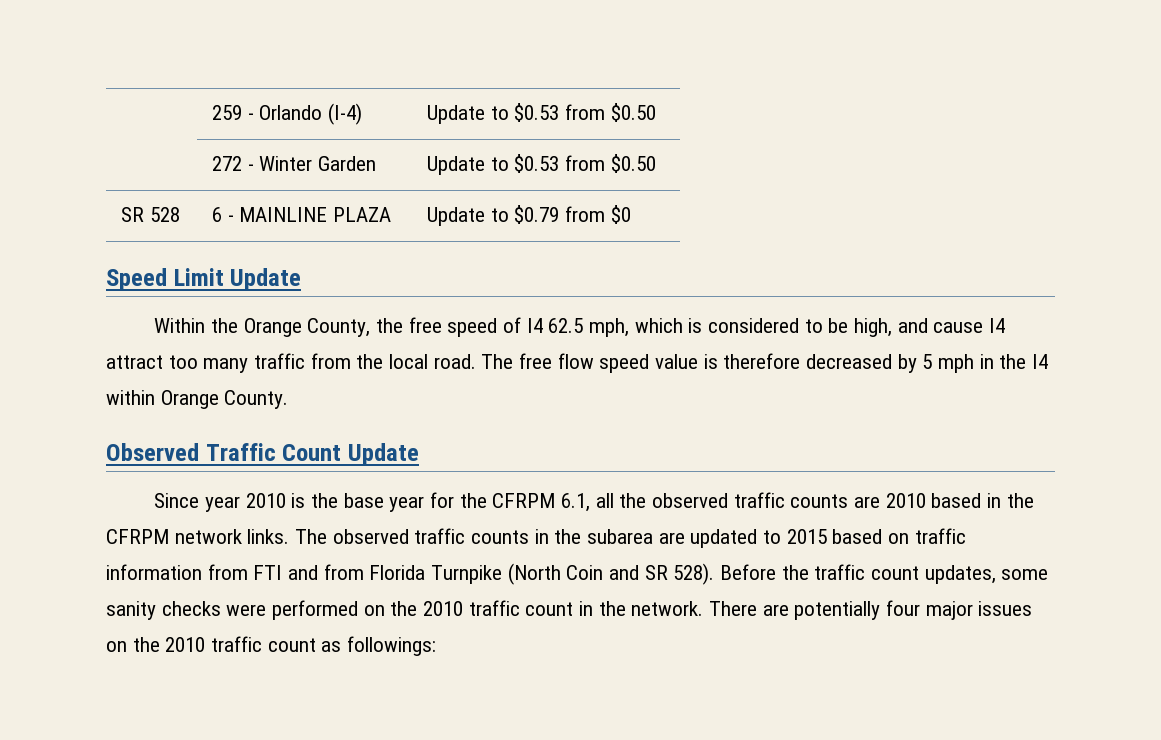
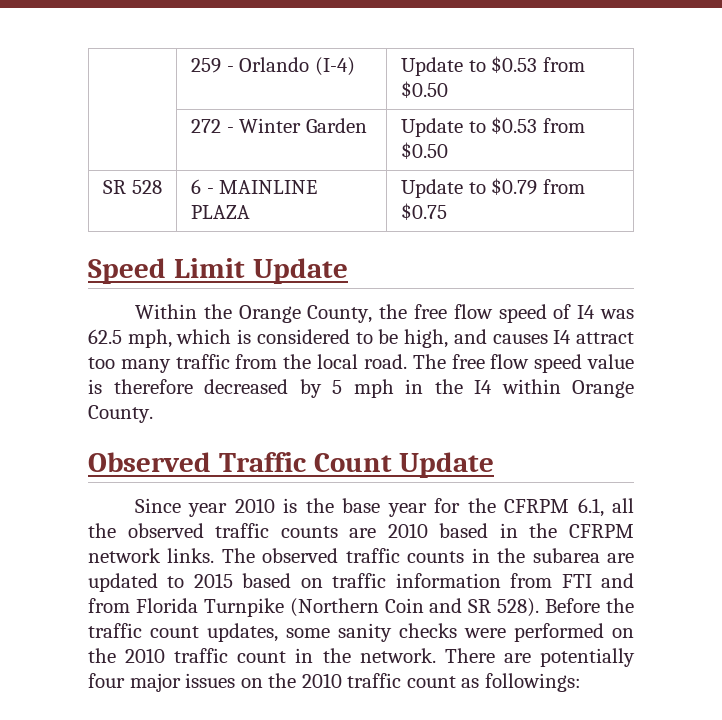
[610,205,631,224] $0 -> [401,203,448,220] $0.75
(442, 325) none -> [453,304,493,319] flow
(543, 325) none -> [600,309,635,319] was
[933,322,984,333] cause -> [492,334,548,344] causes
[507,563,561,585] (North -> [289,598,379,617] (Northern

